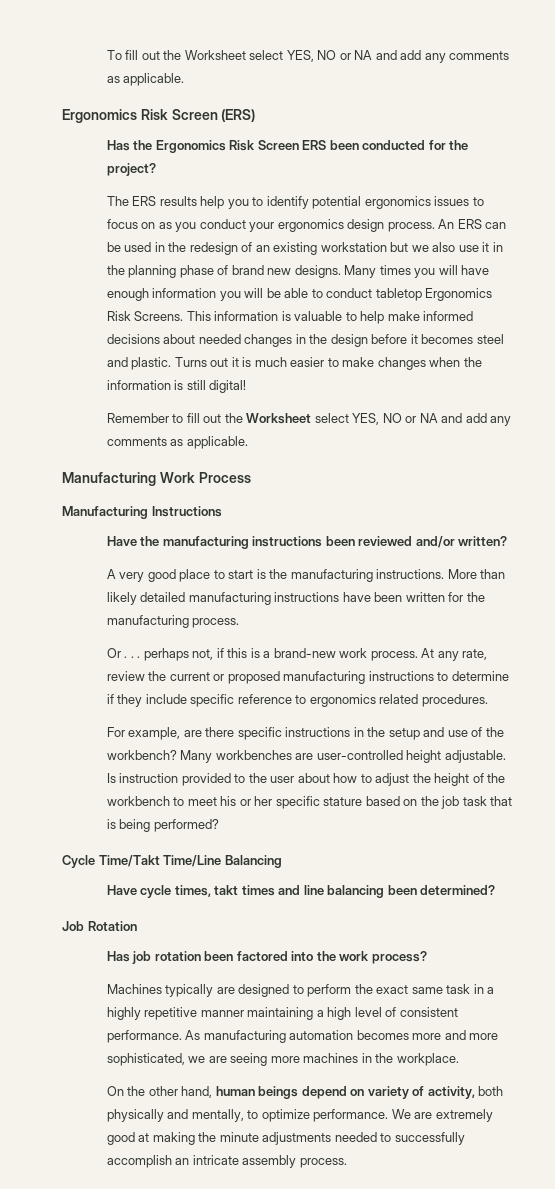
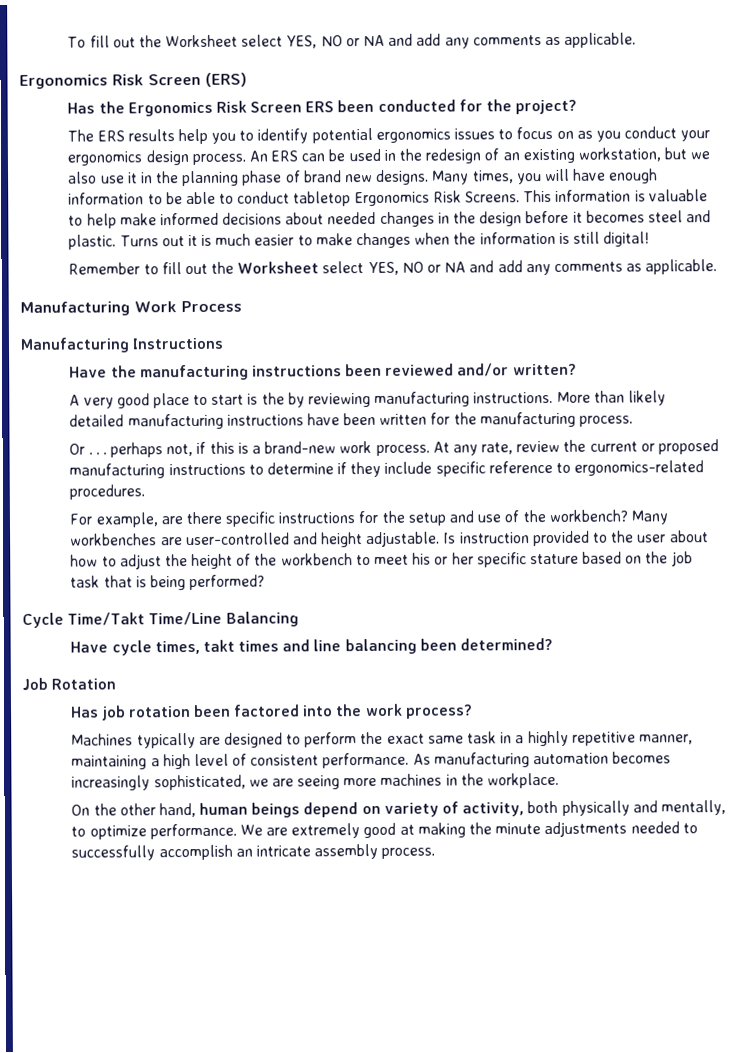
[320,242,387,252] workstation -> [577,147,661,162] workstation,
[379,265,411,275] times -> [472,170,514,184] times,
[219,288,264,301] you will -> [147,194,163,205] to
(288, 574) none -> [287,392,371,408] by reviewing
[309,694,419,707] ergonomics related -> [574,460,705,476] ergonomics-related
[353,727,364,737] in -> [358,510,379,524] for
(403, 755) none -> [292,532,318,545] and
[200,1010,244,1017] manner -> [638,734,693,745] manner,
[412,1030,499,1040] more and more -> [71,775,151,791] increasingly

